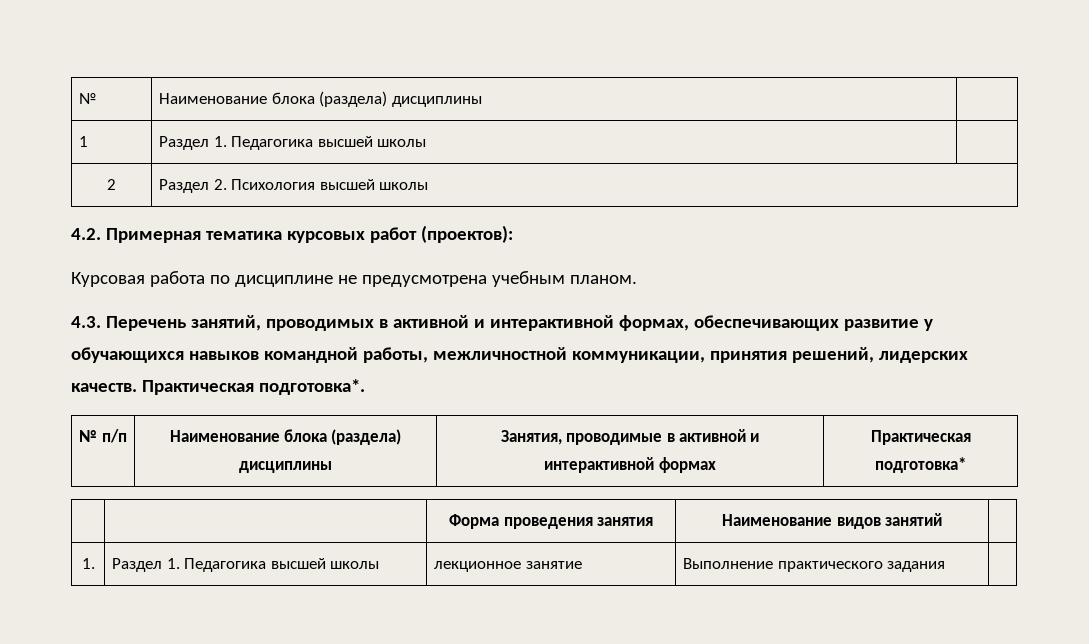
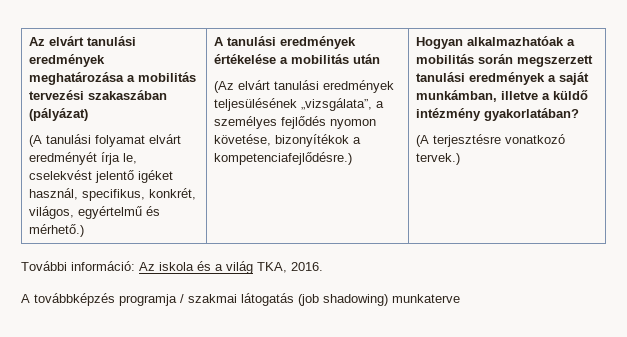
[79,93,97,104] [159,91,482,107] [79,136,89,147] [159,136,427,150] [107,179,116,190] [159,179,429,193] [71,225,513,243] [71,271,637,287] [71,315,933,331] [71,347,968,363] [71,379,365,395] [79,429,127,443] [169,429,402,445] [239,461,332,473] [500,429,760,445] [544,457,716,473] [870,430,971,445] [875,457,966,473] [449,514,653,529] [722,513,942,529] [81,558,95,569] [112,558,380,572] [434,561,582,572] [683,558,946,572] № | Наименование блока (раздела) дисциплины | // 1 | Раздел 1. Педагогика высшей школы | // 2 | Раздел 2. Психология высшей школы // 4.2. Примерная тематика курсовых работ (проектов): // Курсовая работа по дисциплине не предусмотрена учебным планом. // 4.3. Перечень занятий, проводимых в активной и интерактивной формах, обеспечивающих развитие у обучающихся навыков командной работы, межличностной коммуникации, принятия решений, лидерских качеств. Практическая подготовка*. // № п/п | Наименование блока (раздела) дисциплины | Занятия, проводимые в активной и интерактивной формах | Практическая подготовка* // | | Форма проведения занятия | Наименование видов занятий | // 1. | Раздел 1. Педагогика высшей школы | лекционное занятие | Выполнение практического задания | -> [28,36,136,46] [28,54,105,67] [28,72,196,85] [28,90,167,100] [28,108,88,121] [28,134,181,147] [28,152,137,165] [28,170,173,183] [28,188,196,201] [28,206,160,219] [28,224,84,237] [213,36,356,49] [213,54,380,64] [213,80,394,93] [213,98,384,111] [213,116,376,129] [213,134,361,147] [213,152,352,165] [415,36,575,49] [415,54,593,67] [415,72,589,85] [415,90,588,102] [415,108,579,121] [415,134,565,147] [415,153,460,165] [21,261,323,274] [21,293,460,306] Az elvárt tanulási eredmények meghatározása a mobilitás tervezési szakaszában (pályázat) // (A tanulási folyamat elvárt eredményét írja le, cselekvést jelentő igéket használ, specifikus, konkrét, világos, egyértelmű és mérhető.) | A tanulási eredmények értékelése a mobilitás után // (Az elvárt tanulási eredmények teljesülésének „vizsgálata”, a személyes fejlődés nyomon követése, bizonyítékok a kompetenciafejlődésre.) | Hogyan alkalmazhatóak a mobilitás során megszerzett tanulási eredmények a saját munkámban, illetve a küldő intézmény gyakorlatában? // (A terjesztésre vonatkozó tervek.) // További információ: Az iskola és a világ TKA, 2016. // A továbbképzés programja / szakmai látogatás (job shadowing) munkaterve

